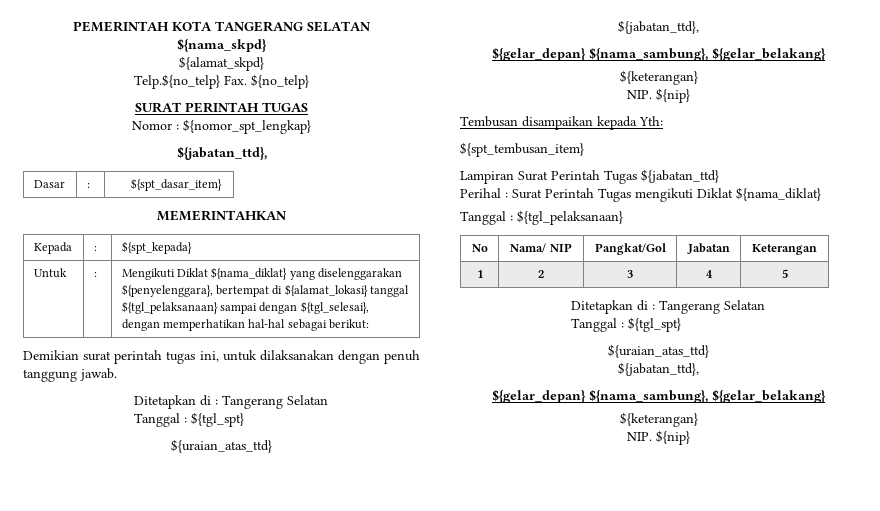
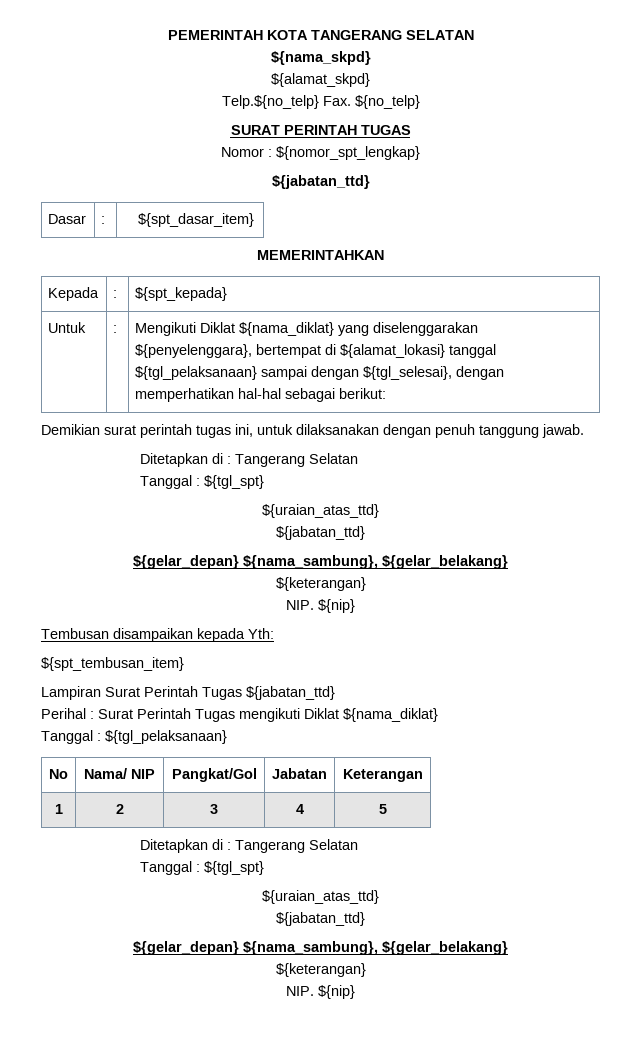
[176,146,267,160] ${jabatan_ttd}, -> [271,175,370,189] ${jabatan_ttd}
[618,20,699,34] ${jabatan_ttd}, -> [276,526,365,540] ${jabatan_ttd}
[618,362,699,376] ${jabatan_ttd}, -> [276,912,365,926] ${jabatan_ttd}

